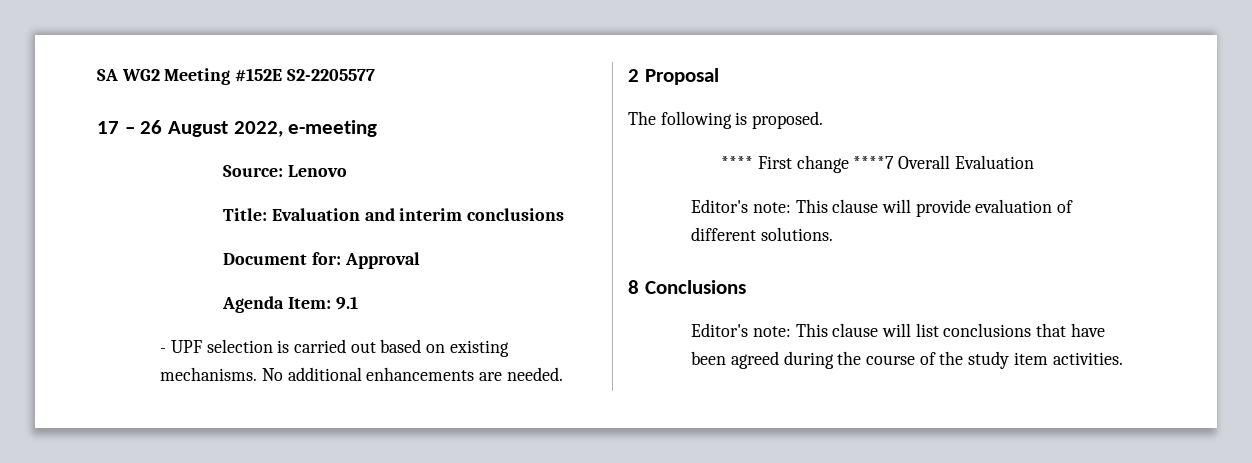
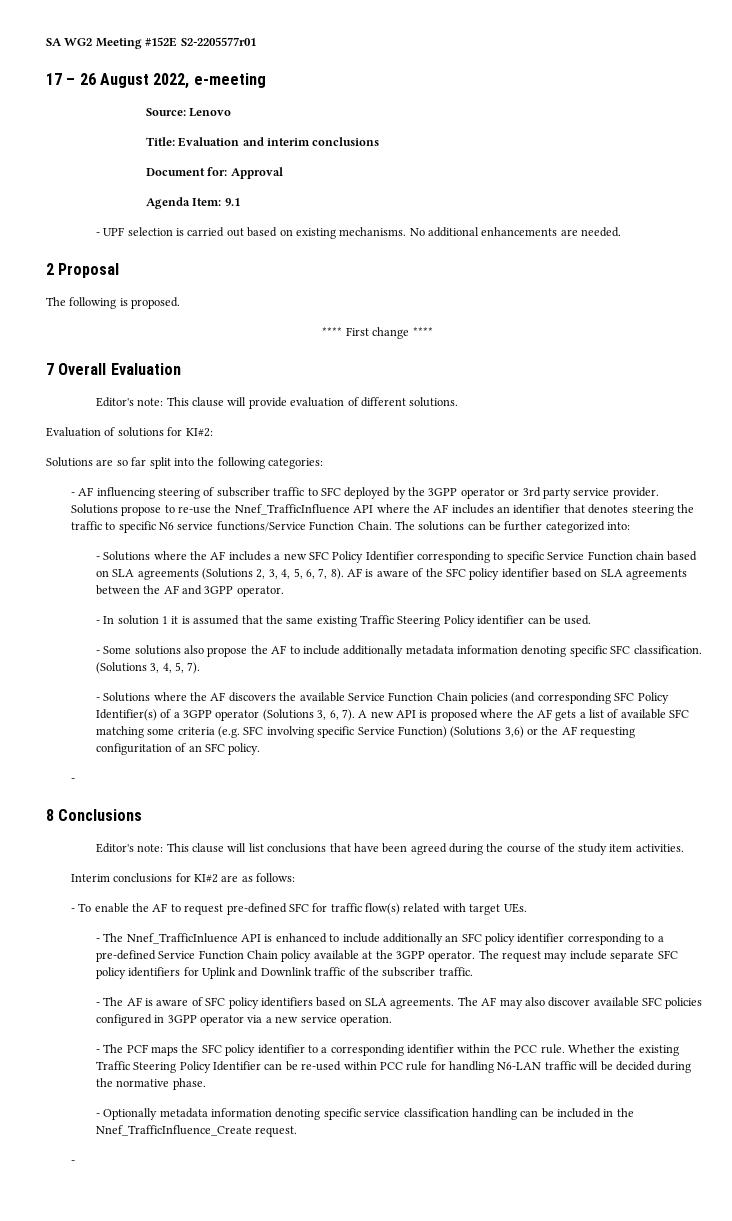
[286,69,375,81] S2-2205577 -> [180,37,256,46] S2-2205577r01
[853,156,895,169] ****7 -> [412,327,433,336] [46,363,54,375] **** // 7
(833, 234) none -> [46,427,213,437] [46,457,323,469] [70,487,659,499] [70,504,694,516] [70,521,631,533] [95,551,698,563] [95,568,688,580] [95,585,284,597] [95,615,592,627] [95,645,702,657] [95,662,201,674] [95,692,669,704] [95,709,690,721] [95,726,636,738] [95,743,261,755] [70,778,75,782] // Evaluation of solutions for KI#2: // Solutions are so far split into the following categories: // - AF influencing steering of subscriber traffic to SFC deployed by the 3GPP operator or 3rd party service provider. Solutions propose to re-use the Nnef_TrafficInfluence API where the AF includes an identifier that denotes steering the traffic to specific N6 service functions/Service Function Chain. The solutions can be further categorized into: // - Solutions where the AF includes a new SFC Policy Identifier corresponding to specific Service Function chain based on SLA agreements (Solutions 2, 3, 4, 5, 6, 7, 8). AF is aware of the SFC policy identifier based on SLA agreements between the AF and 3GPP operator. // - In solution 1 it is assumed that the same existing Traffic Steering Policy identifier can be used. // - Some solutions also propose the AF to include additionally metadata information denoting specific SFC classification. (Solutions 3, 4, 5, 7). // - Solutions where the AF discovers the available Service Function Chain policies (and corresponding SFC Policy Identifier(s) of a 3GPP operator (Solutions 3, 6, 7). A new API is proposed where the AF gets a list of available SFC matching some criteria (e.g. SFC involving specific Service Function) (Solutions 3,6) or the AF requesting configuritation of an SFC policy. // -
(1123, 358) none -> [70,873,296,883] [70,903,527,915] [95,933,664,945] [95,950,678,962] [95,967,473,979] [95,997,703,1009] [95,1014,392,1026] [95,1044,679,1056] [95,1061,692,1073] [95,1078,206,1090] [95,1108,634,1120] [95,1125,298,1137] [70,1160,75,1164] // Interim conclusions for KI#2 are as follows: // - To enable the AF to request pre-defined SFC for traffic flow(s) related with target UEs. // - The Nnef_TrafficInluence API is enhanced to include additionally an SFC policy identifier corresponding to a pre-defined Service Function Chain policy available at the 3GPP operator. The request may include separate SFC policy identifiers for Uplink and Downlink traffic of the subscriber traffic. // - The AF is aware of SFC policy identifiers based on SLA agreements. The AF may also discover available SFC policies configured in 3GPP operator via a new service operation. // - The PCF maps the SFC policy identifier to a corresponding identifier within the PCC rule. Whether the existing Traffic Steering Policy Identifier can be re-used within PCC rule for handling N6-LAN traffic will be decided during the normative phase. // - Optionally metadata information denoting specific service classification handling can be included in the Nnef_TrafficInfluence_Create request. // -

